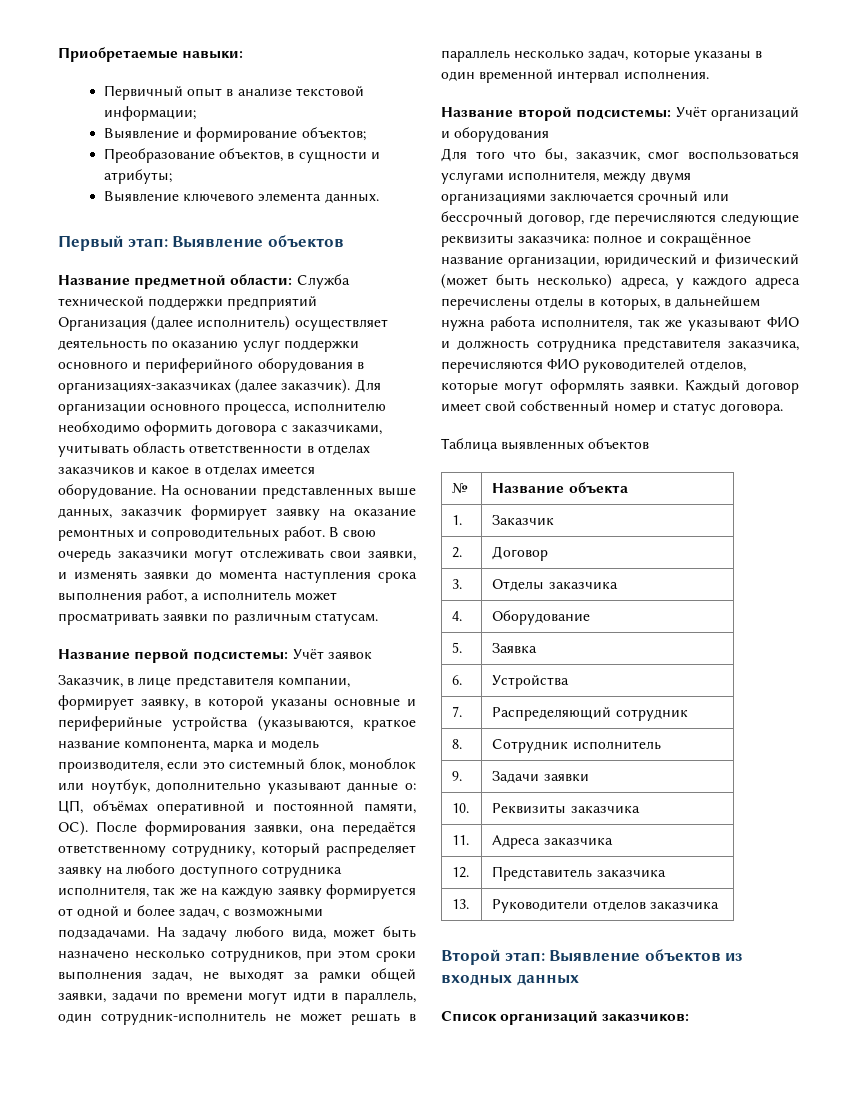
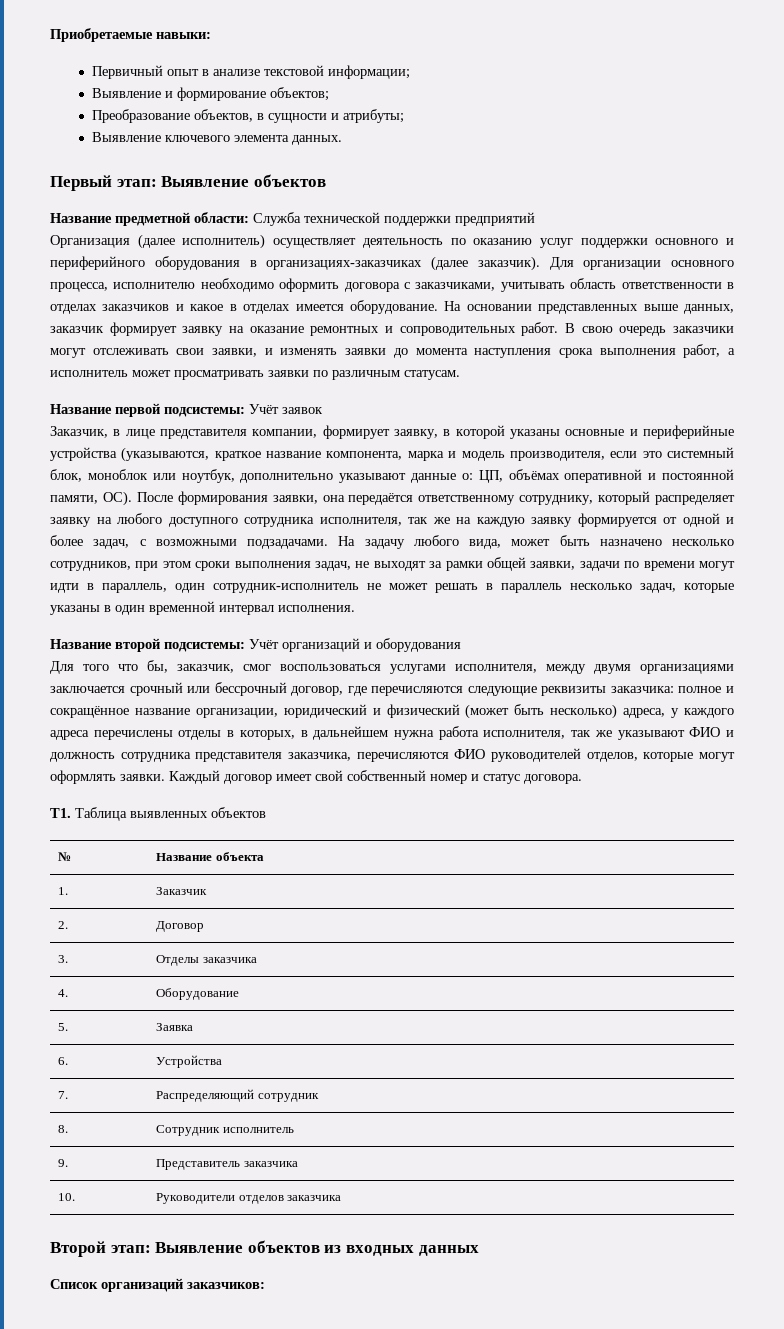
(784, 409) none -> [50,808,71,818] Т1.
[492,771,589,783] [452,803,470,813] [492,803,640,814] [452,835,470,845] [492,835,613,849] [452,867,470,878] | Задачи заявки // 10. | Реквизиты заказчика // 11. | Адреса заказчика // 12. -> (69, 1163) none
[452,899,470,909] 13. -> [58,1193,76,1201] 10.

